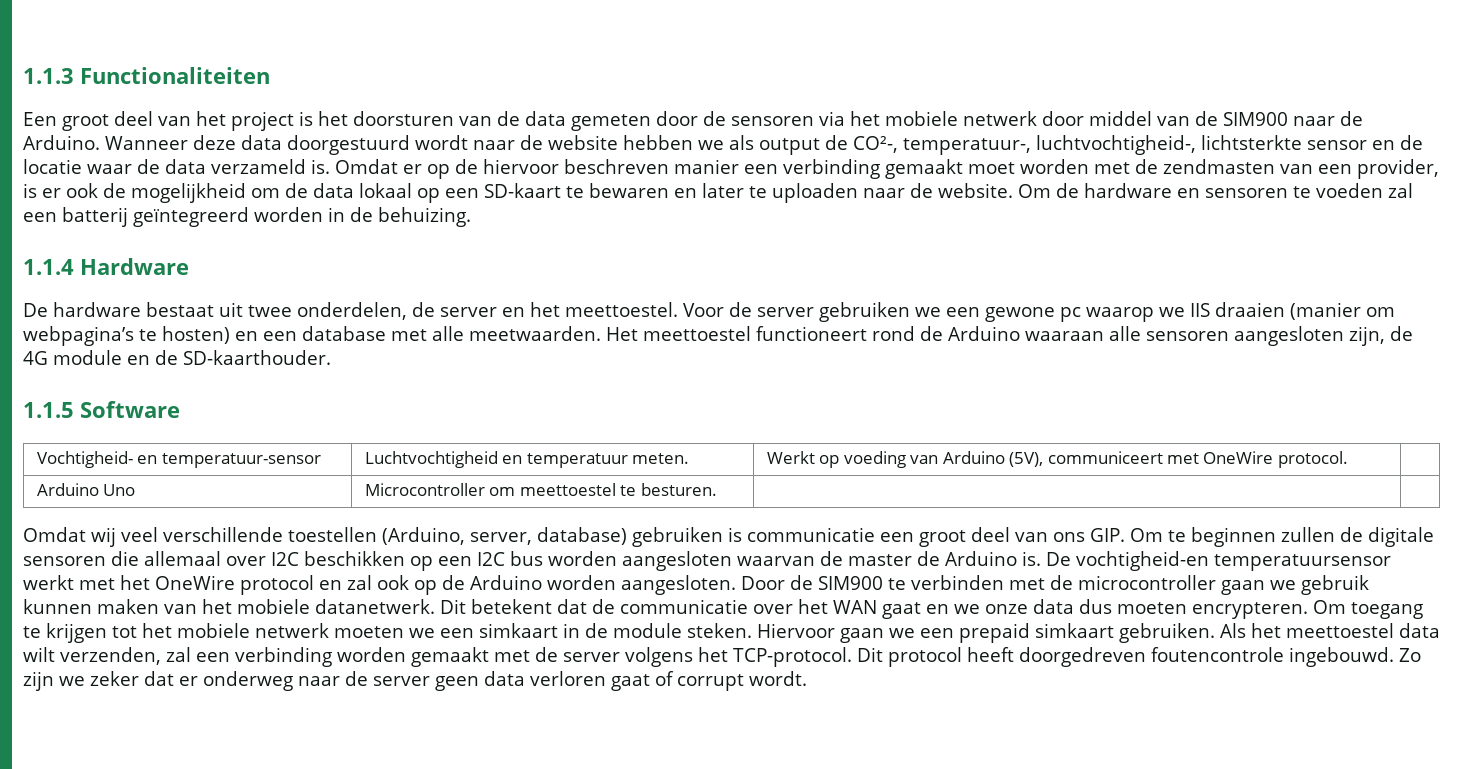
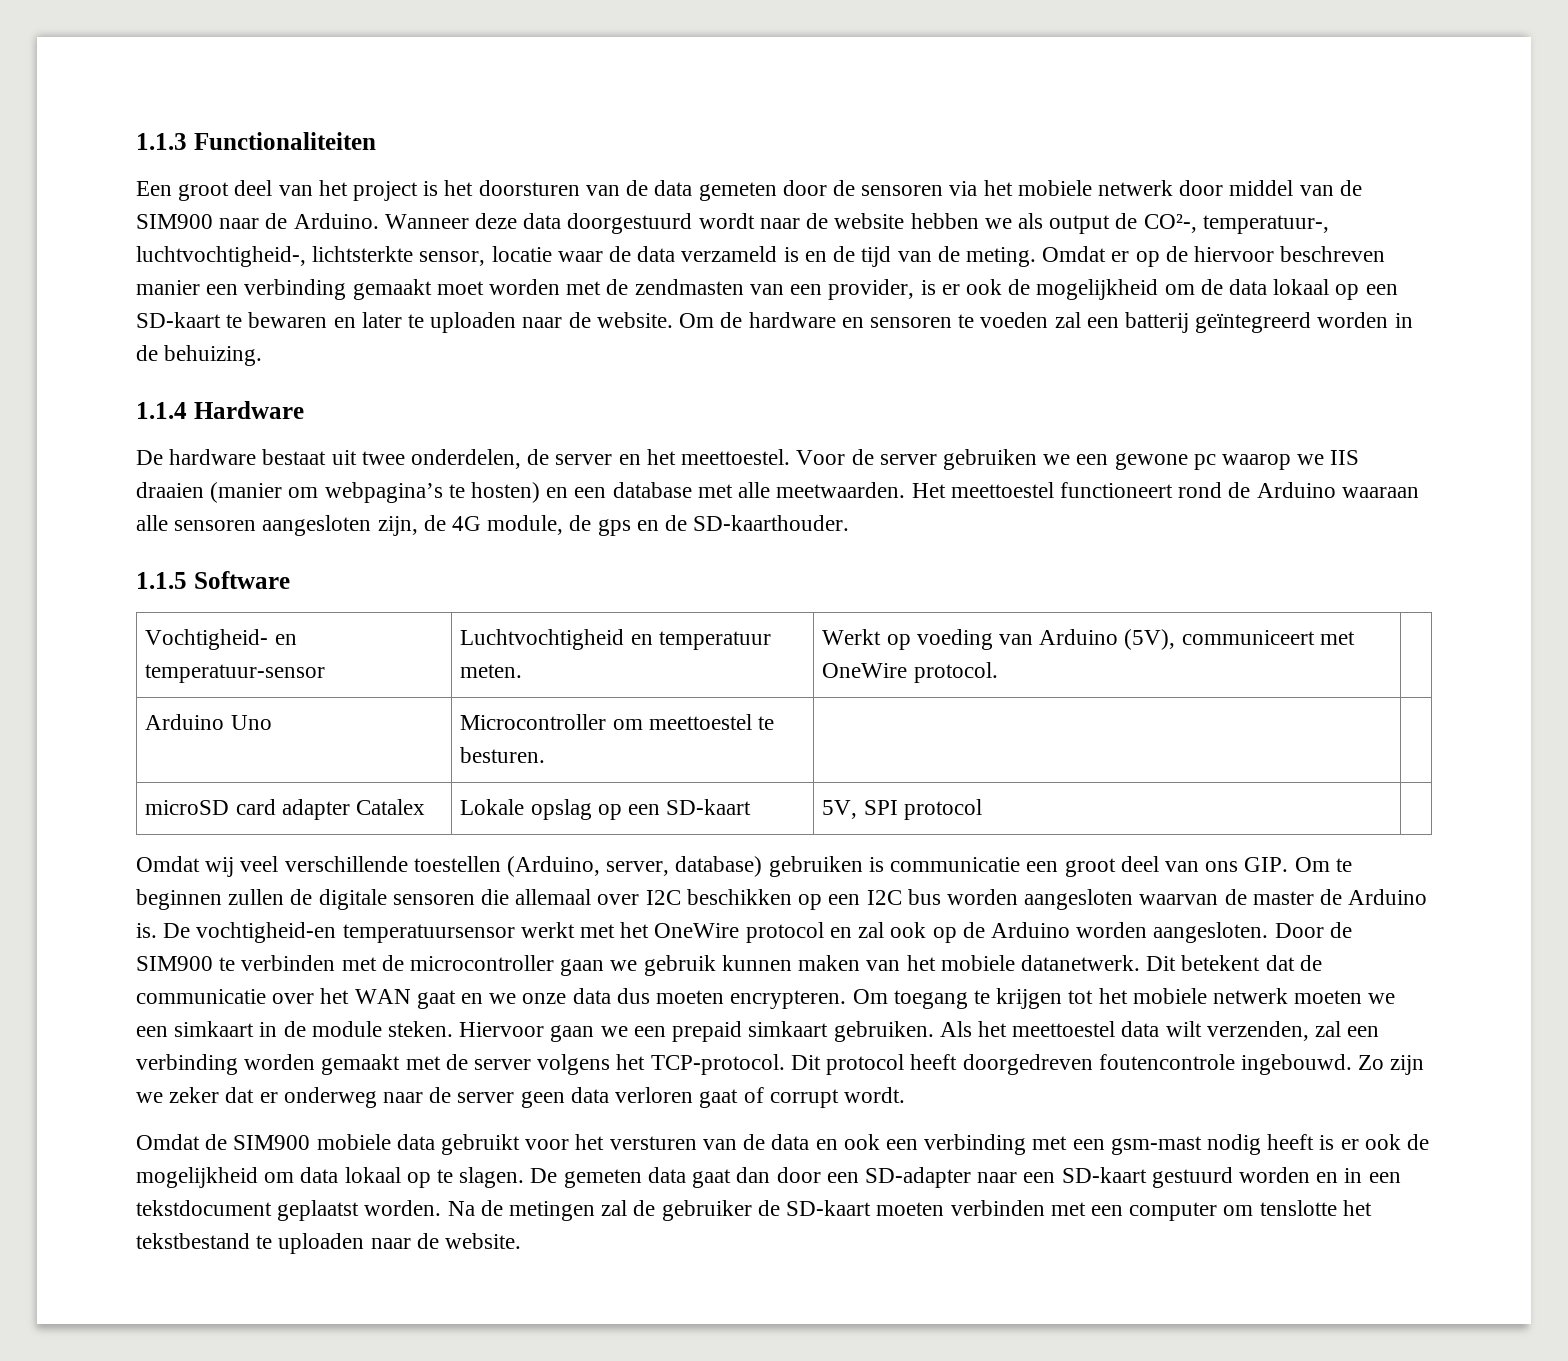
[1307,135,1423,150] sensor en de -> [419,251,486,266] sensor,
[311,159,330,174] is. -> [783,246,1036,267] is en de tijd van de meting.
[53,350,122,365] module -> [487,515,631,536] module, de gps
(717, 489) none -> [145,799,426,820] [460,799,752,820] [822,799,982,820] // microSD card adapter Catalex | Lokale opslag op een SD-kaart | 5V, SPI protocol |
(807, 678) none -> [136,1134,1430,1155] [136,1167,1401,1188] [136,1200,1372,1221] [136,1233,522,1254] // Omdat de SIM900 mobiele data gebruikt voor het versturen van de data en ook een verbinding met een gsm-mast nodig heeft is er ook de mogelijkheid om data lokaal op te slagen. De gemeten data gaat dan door een SD-adapter naar een SD-kaart gestuurd worden en in een tekstdocument geplaatst worden. Na de metingen zal de gebruiker de SD-kaart moeten verbinden met een computer om tenslotte het tekstbestand te uploaden naar de website.

